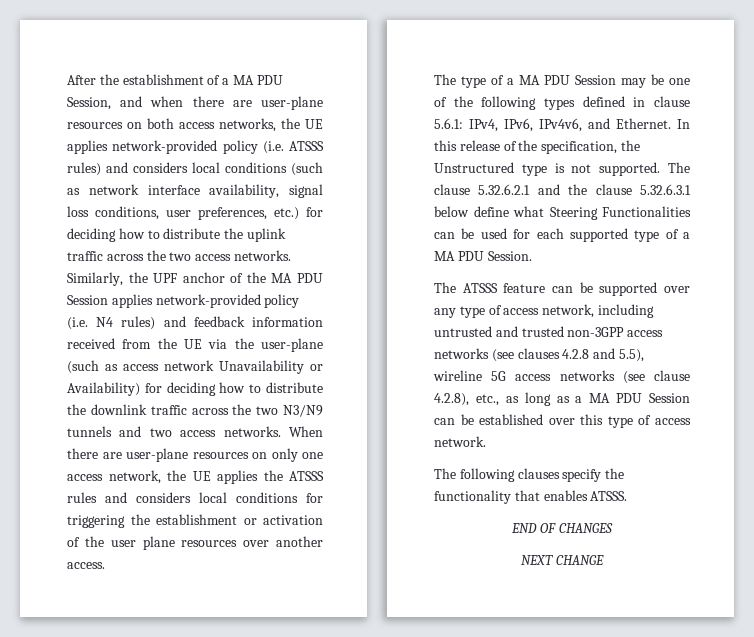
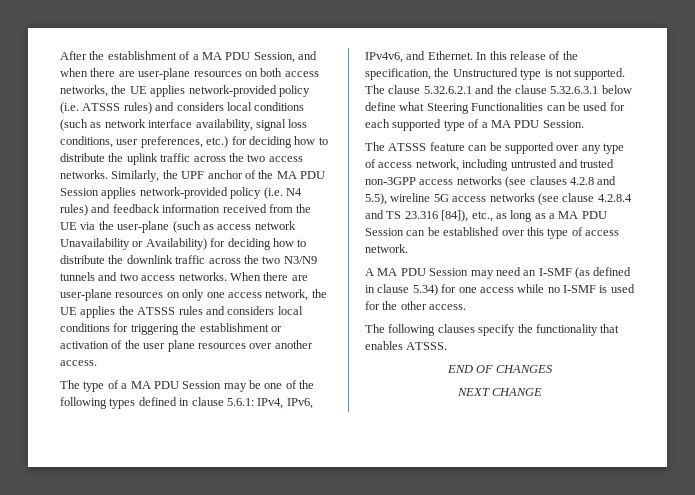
[434,393,469,406] 4.2.8), -> [597,194,632,202] [365,210,469,222] 4.2.8.4 and TS 23.316 [84]),
(486, 441) none -> [365,267,632,279] [365,284,635,296] [365,301,467,310] // A MA PDU Session may need an I-SMF (as defined in clause 5.34) for one access while no I-SMF is used for the other access.

